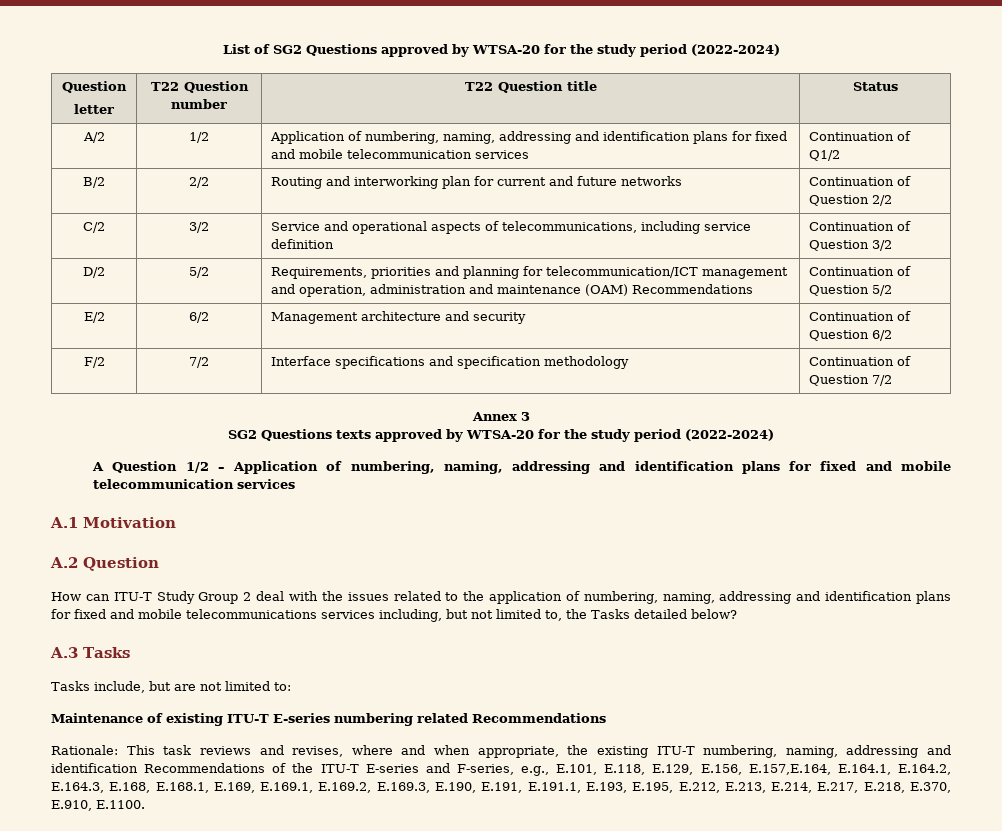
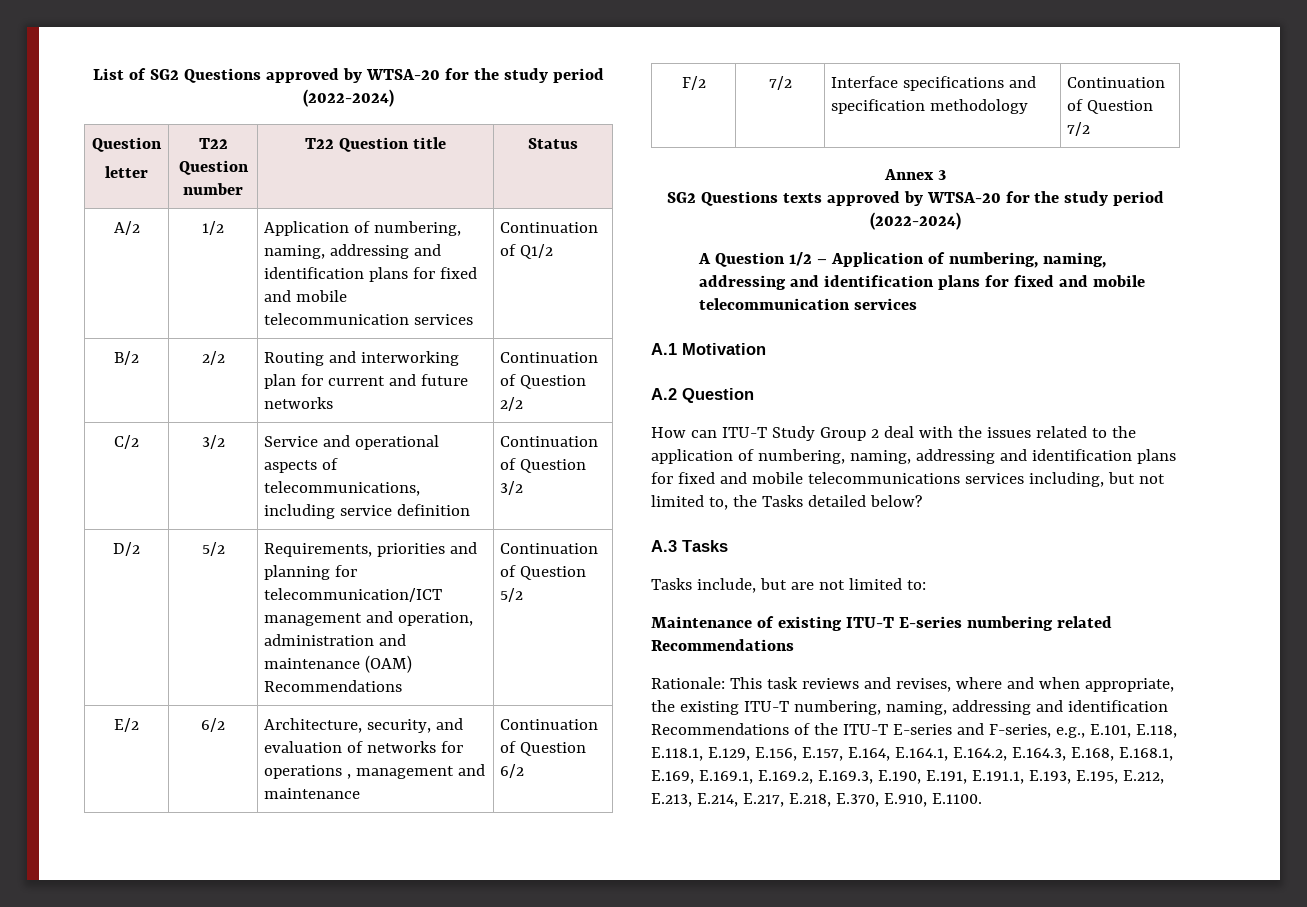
[271,311,527,324] Management architecture and security -> [264,718,464,733] [264,741,464,753] [264,764,486,779] [264,788,361,799] Architecture, security, and evaluation of networks for operations , management and maintenance
(646, 769) none -> [651,747,703,761] E.118.1,
[748,764,831,775] E.157,E.164, -> [801,747,890,761] E.157, E.164,

